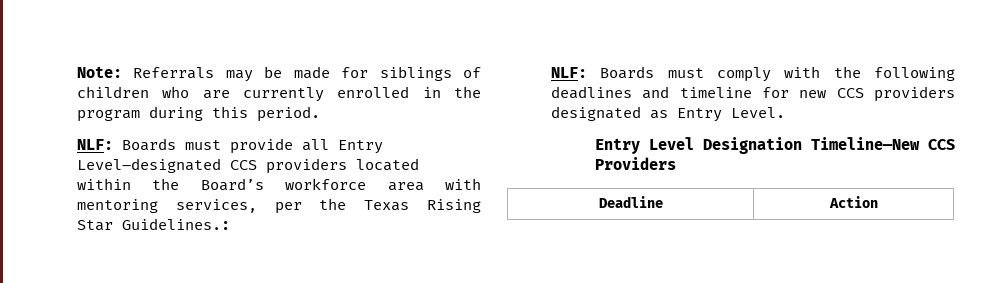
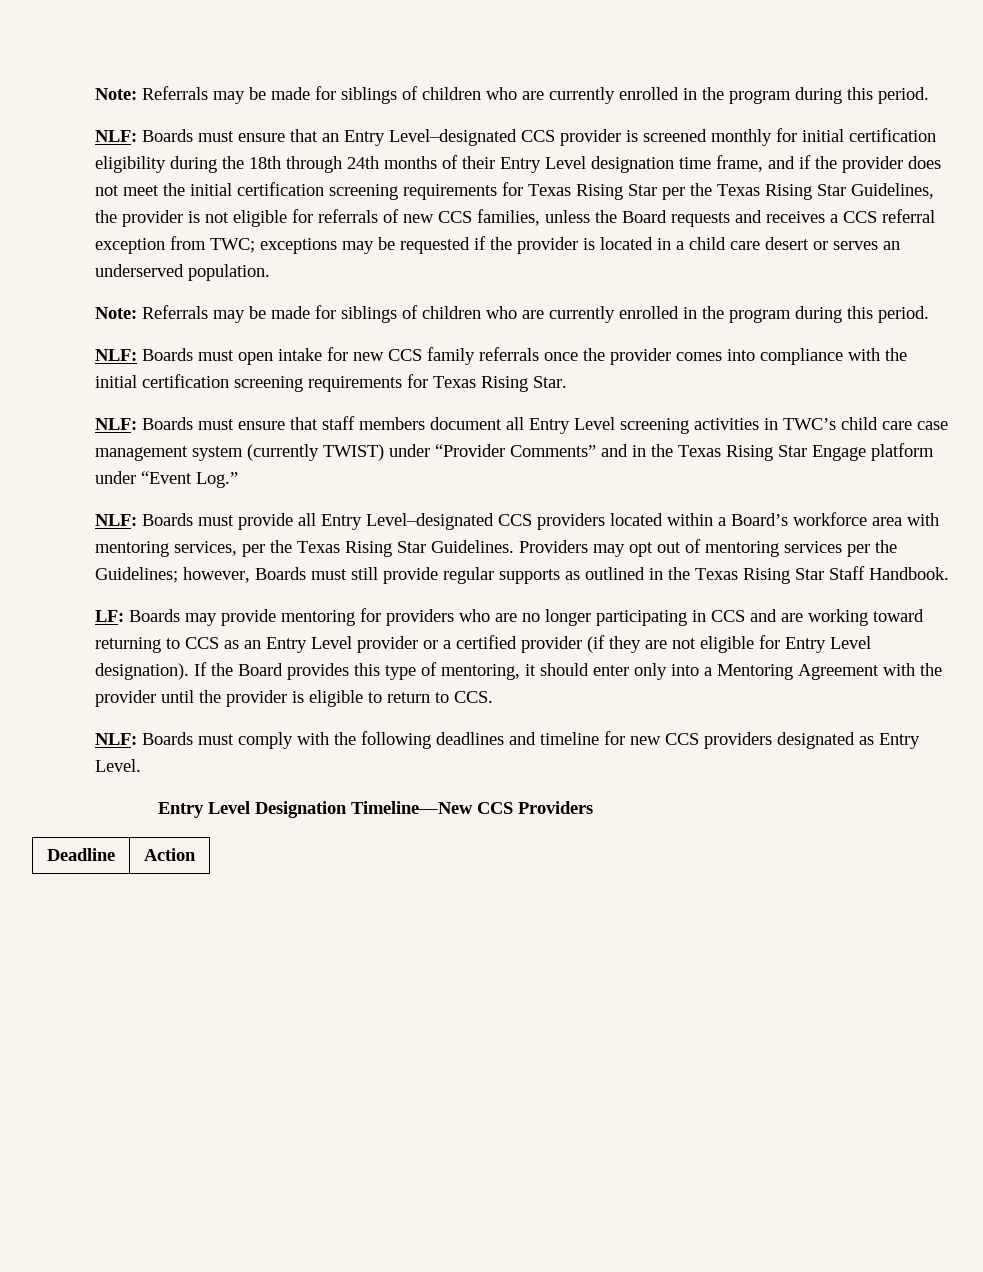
(320, 114) none -> [95,128,937,146] [95,155,942,173] [95,182,935,200] [95,209,936,227] [95,236,901,254] [95,264,271,281] [95,305,930,323] [95,347,908,365] [95,374,568,392] [95,416,949,434] [95,443,935,461] [95,471,239,488] // NLF: Boards must ensure that an Entry Level–designated CCS provider is screened monthly for initial certification eligibility during the 18th through 24th months of their Entry Level designation time frame, and if the provider does not meet the initial certification screening requirements for Texas Rising Star per the Texas Rising Star Guidelines, the provider is not eligible for referrals of new CCS families, unless the Board requests and receives a CCS referral exception from TWC; exceptions may be requested if the provider is located in a child care desert or serves an underserved population. // Note: Referrals may be made for siblings of children who are currently enrolled in the program during this period. // NLF: Boards must open intake for new CCS family referrals once the provider comes into compliance with the initial certification screening requirements for Texas Rising Star. // NLF: Boards must ensure that staff members document all Entry Level screening activities in TWC’s child care case management system (currently TWIST) under “Provider Comments” and in the Texas Rising Star Engage platform under “Event Log.”
[152,178,180,190] the -> [718,517,727,526] a
[121,218,230,230] Guidelines.: -> [431,539,898,557] [95,566,950,584] [95,608,925,626] [95,635,872,653] [95,662,943,680] [95,690,494,707] Guidelines. Providers may opt out of mentoring services per the Guidelines; however, Boards must still provide regular supports as outlined in the Texas Rising Star Staff Handbook. // LF: Boards may provide mentoring for providers who are no longer participating in CCS and are working toward returning to CCS as an Entry Level provider or a certified provider (if they are not eligible for Entry Level designation). If the Board provides this type of mentoring, it should enter only into a Mentoring Agreement with the provider until the provider is eligible to return to CCS.

